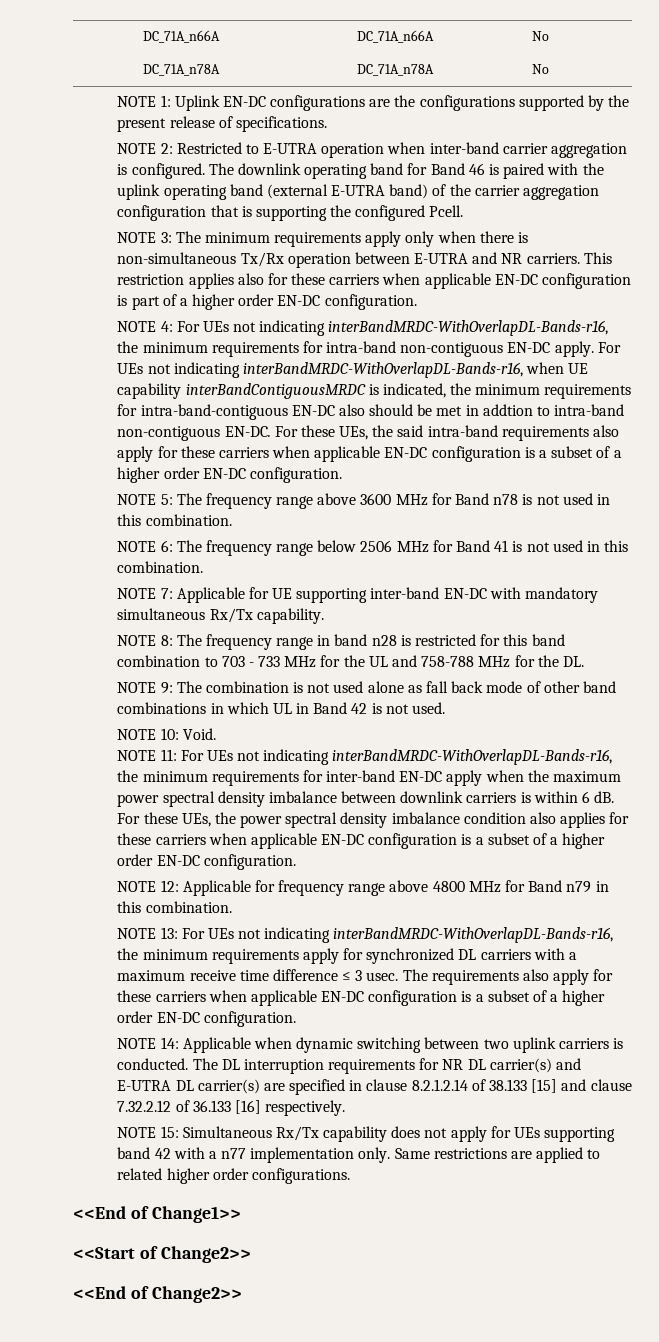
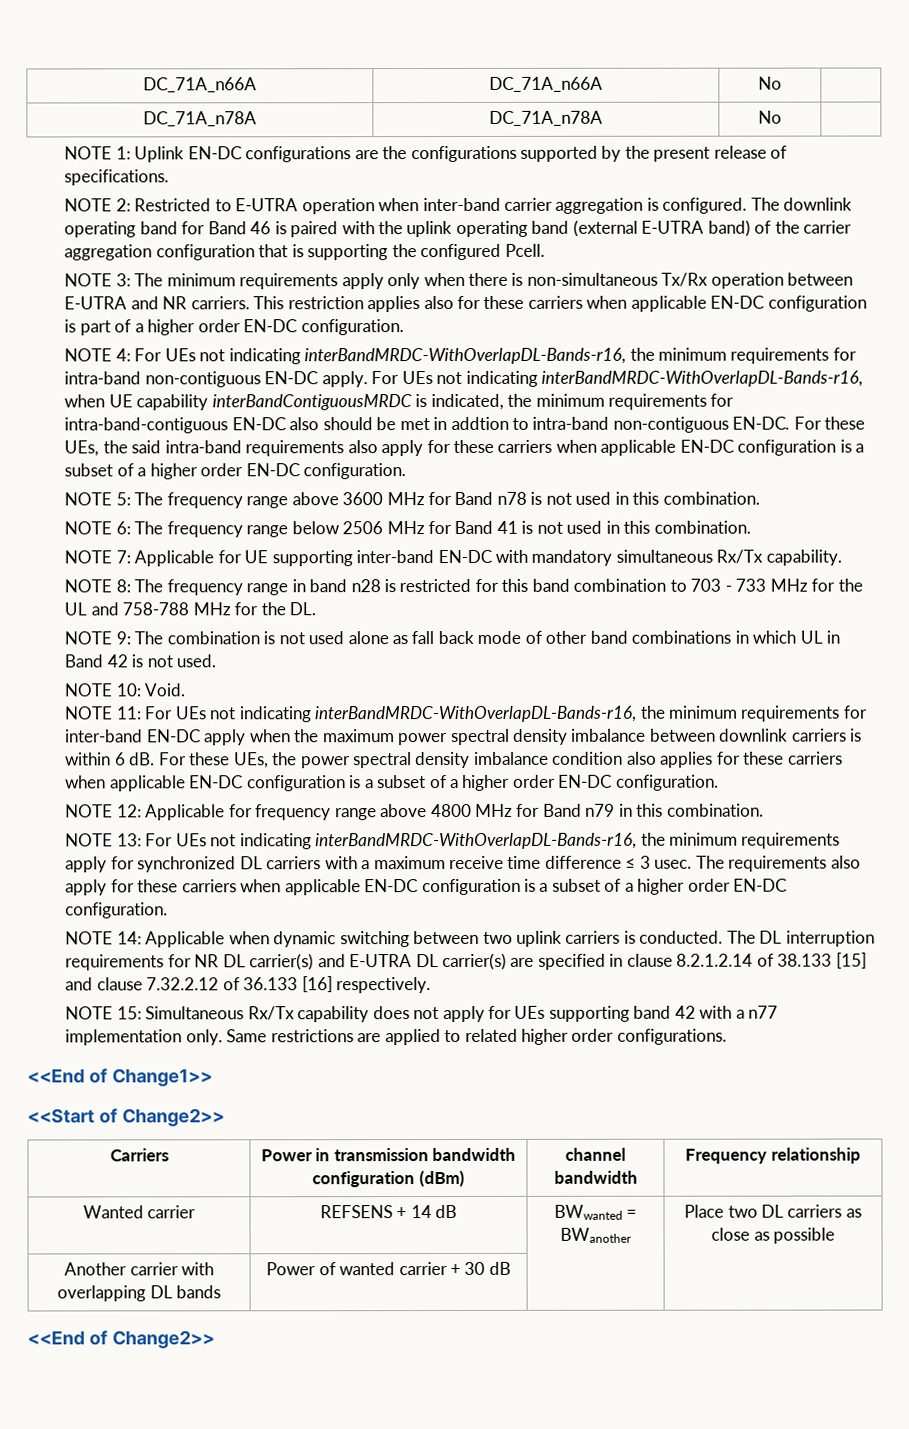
(251, 1254) none -> [109,1148,169,1162] [260,1147,517,1162] [312,1169,465,1188] [565,1147,626,1161] [553,1170,638,1184] [685,1147,861,1164] [82,1205,197,1219] [319,1204,458,1219] [553,1204,638,1220] [560,1227,632,1243] [684,1204,862,1218] [711,1227,835,1244] [64,1262,214,1276] [57,1285,221,1302] [266,1261,511,1276] // Carriers | Power in transmission bandwidth configuration (dBm) | channel bandwidth | Frequency relationship // Wanted carrier | REFSENS + 14 dB | BWwanted = BWanother | Place two DL carriers as close as possible // Another carrier with overlapping DL bands | Power of wanted carrier + 30 dB | |

